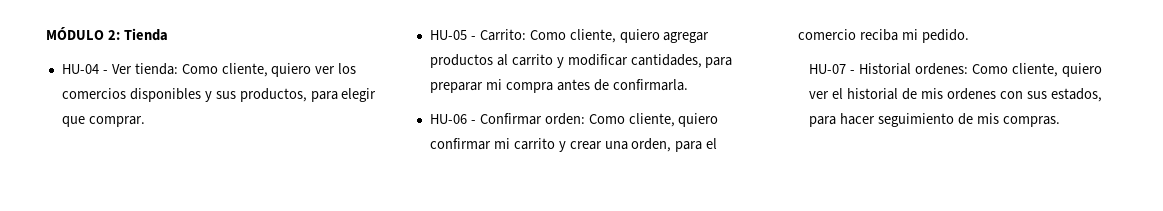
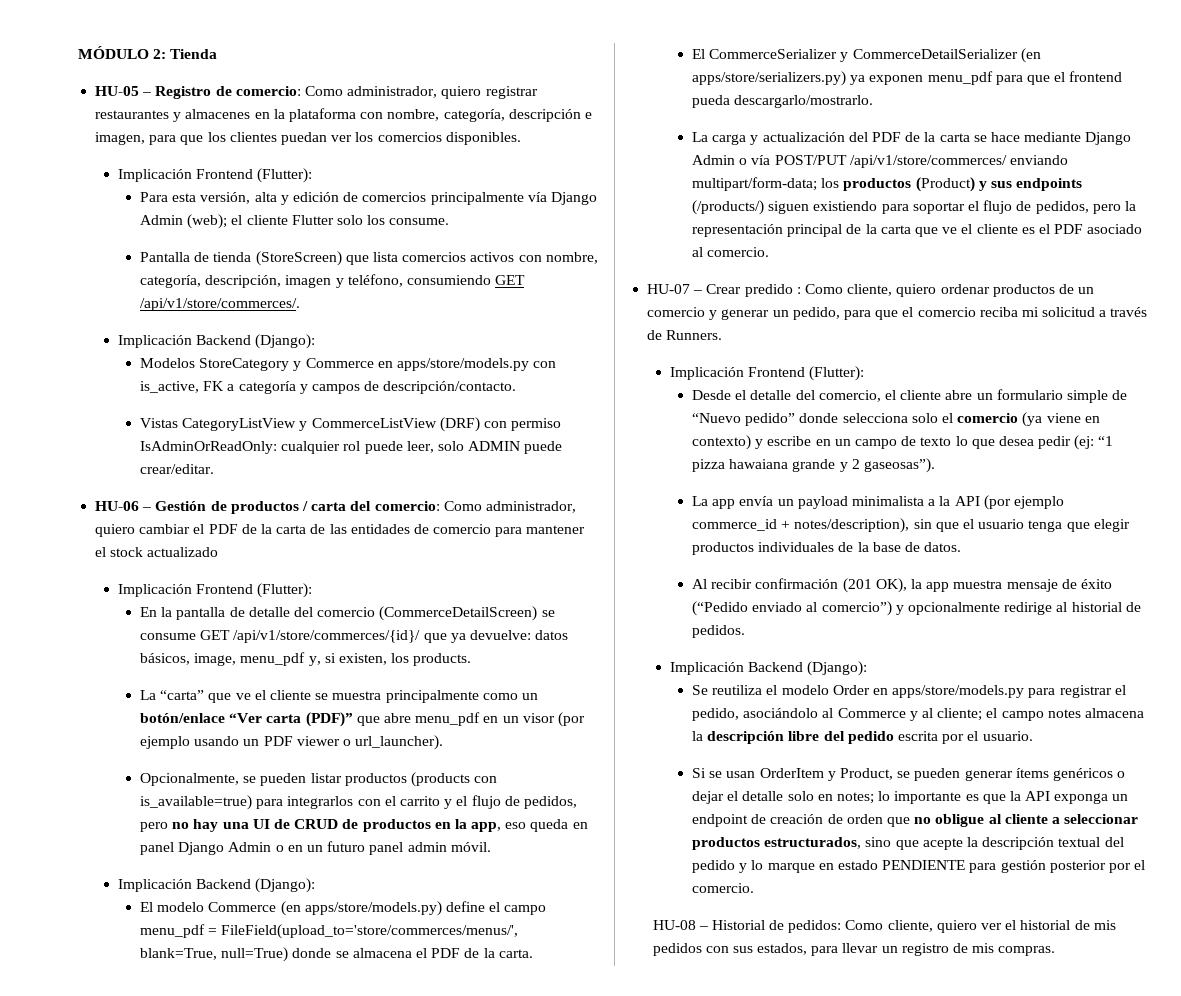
[61,63,357,77] [61,88,377,102] [61,116,145,127] [429,29,710,43] [429,54,733,68] [429,79,688,93] [429,113,719,127] [429,138,718,152] [797,29,969,43] [809,63,969,75] HU-04 - Ver tienda: Como cliente, quiero ver los comercios disponibles y sus productos, para elegir que comprar. // HU-05 - Carrito: Como cliente, quiero agregar productos al carrito y modificar cantidades, para preparar mi compra antes de confirmarla. // HU-06 - Confirmar orden: Como cliente, quiero confirmar mi carrito y crear una orden, para el comercio reciba mi pedido. // HU-07 - Historial ordenes: -> [95,86,538,99] [95,108,592,122] [95,132,521,145] [117,168,312,183] [140,192,597,205] [140,214,450,229] [140,251,598,266] [140,274,526,288] [140,298,301,311] [117,334,315,349] [140,358,557,371] [140,381,517,394] [140,417,562,432] [140,441,563,454] [140,464,215,474] [95,501,576,514] [95,524,586,537] [95,547,219,557] [117,583,312,598] [140,606,555,621] [140,630,569,643] [140,652,472,666] [140,690,538,703] [140,712,585,727] [140,735,444,750] [140,772,498,787] [140,795,577,810] [140,819,588,832] [140,841,491,855] [117,878,315,893] [140,901,547,916] [140,924,519,939] [140,947,533,962] [692,48,1041,63] [692,71,1123,86] [692,95,874,108] [692,132,1132,145] [692,155,1068,168] [692,177,1083,192] [692,200,1136,215] [692,224,1143,237] [692,247,770,257] [647,284,1095,297] [647,307,1148,320] [647,330,723,340] [669,366,864,381] [692,389,1128,403] [692,412,1100,427] [692,435,1114,450] [692,458,935,473] [692,495,1064,510] [692,518,1130,533] [692,542,962,555] [692,578,1112,593] [692,601,1141,616] [692,625,746,638] [669,661,867,676] [692,685,1126,698] [692,708,1144,721] [692,731,1033,744] [692,768,1126,781] [692,791,1129,804] [692,814,1139,827] [692,837,1124,850] [692,860,1146,873] [692,883,755,893] [652,920,842,933] HU-05 – Registro de comercio: Como administrador, quiero registrar restaurantes y almacenes en la plataforma con nombre, categoría, descripción e imagen, para que los clientes puedan ver los comercios disponibles. // Implicación Frontend (Flutter): // Para esta versión, alta y edición de comercios principalmente vía Django Admin (web); el cliente Flutter solo los consume. // Pantalla de tienda (StoreScreen) que lista comercios activos con nombre, categoría, descripción, imagen y teléfono, consumiendo GET /api/v1/store/commerces/. // Implicación Backend (Django): // Modelos StoreCategory y Commerce en apps/store/models.py con is_active, FK a categoría y campos de descripción/contacto. // Vistas CategoryListView y CommerceListView (DRF) con permiso IsAdminOrReadOnly: cualquier rol puede leer, solo ADMIN puede crear/editar. // HU-06 – Gestión de productos / carta del comercio: Como administrador, quiero cambiar el PDF de la carta de las entidades de comercio para mantener el stock actualizado // Implicación Frontend (Flutter): // En la pantalla de detalle del comercio (CommerceDetailScreen) se consume GET /api/v1/store/commerces/{id}/ que ya devuelve: datos básicos, image, menu_pdf y, si existen, los products. // La “carta” que ve el cliente se muestra principalmente como un botón/enlace “Ver carta (PDF)” que abre menu_pdf en un visor (por ejemplo usando un PDF viewer o url_launcher). // Opcionalmente, se pueden listar productos (products con is_available=true) para integrarlos con el carrito y el flujo de pedidos, pero no hay una UI de CRUD de productos en la app, eso queda en panel Django Admin o en un futuro panel admin móvil. // Implicación Backend (Django): // El modelo Commerce (en apps/store/models.py) define el campo menu_pdf = FileField(upload_to='store/commerces/menus/', blank=True, null=True) donde se almacena el PDF de la carta. // El CommerceSerializer y CommerceDetailSerializer (en apps/store/serializers.py) ya exponen menu_pdf para que el frontend pueda descargarlo/mostrarlo. // La carga y actualización del PDF de la carta se hace mediante Django Admin o vía POST/PUT /api/v1/store/commerces/ enviando multipart/form-data; los productos (Product) y sus endpoints (/products/) siguen existiendo para soportar el flujo de pedidos, pero la representación principal de la carta que ve el cliente es el PDF asociado al comercio. // HU-07 – Crear predido : Como cliente, quiero ordenar productos de un comercio y generar un pedido, para que el comercio reciba mi solicitud a través de Runners. // Implicación Frontend (Flutter): // Desde el detalle del comercio, el cliente abre un formulario simple de “Nuevo pedido” donde selecciona solo el comercio (ya viene en contexto) y escribe en un campo de texto lo que desea pedir (ej: “1 pizza hawaiana grande y 2 gaseosas”). // La app envía un payload minimalista a la API (por ejemplo commerce_id + notes/description), sin que el usuario tenga que elegir productos individuales de la base de datos. // Al recibir confirmación (201 OK), la app muestra mensaje de éxito (“Pedido enviado al comercio”) y opcionalmente redirige al historial de pedidos. // Implicación Backend (Django): // Se reutiliza el modelo Order en apps/store/models.py para registrar el pedido, asociándolo al Commerce y al cliente; el campo notes almacena la descripción libre del pedido escrita por el usuario. // Si se usan OrderItem y Product, se pueden generar ítems genéricos o dejar el detalle solo en notes; lo importante es que la API exponga un endpoint de creación de orden que no obligue al cliente a seleccionar productos estructurados, sino que acepte la descripción textual del pedido y lo marque en estado PENDIENTE para gestión posterior por el comercio. // HU-08 – Historial de pedidos:
[947,88,997,100] ordenes -> [652,943,702,956] pedidos
[840,113,955,127] hacer seguimiento -> [842,943,949,956] llevar un registro

